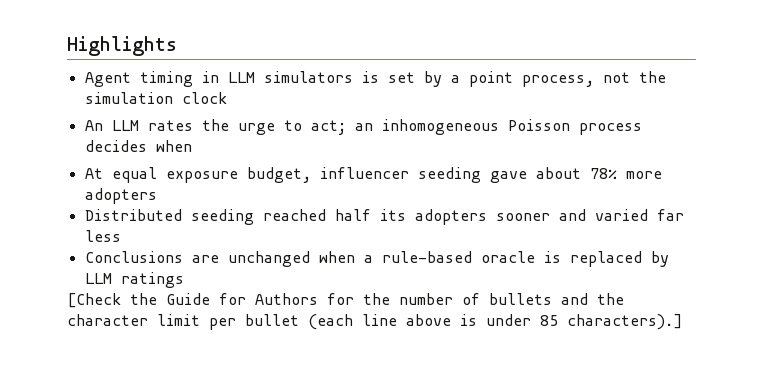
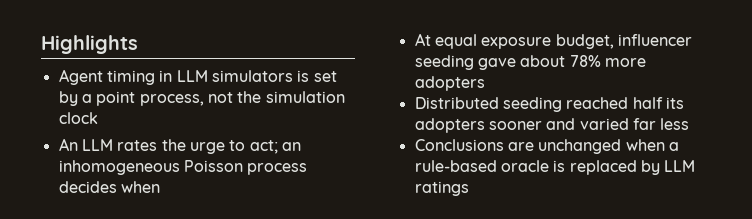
[67,293,624,308] [67,314,682,330] // [Check the Guide for Authors for the number of bullets and the character limit per bullet (each line above is under 85 characters).] -> (469, 188) none

